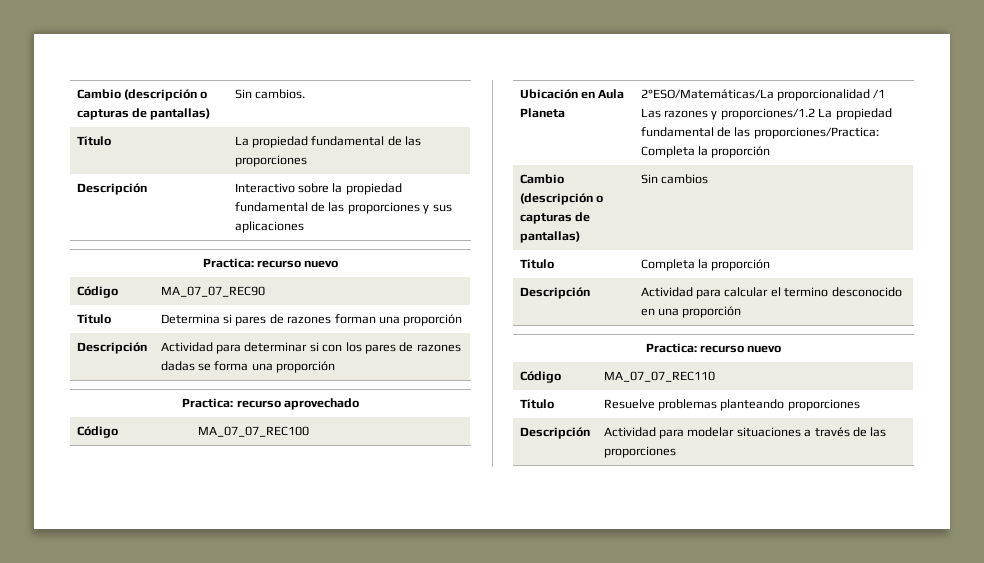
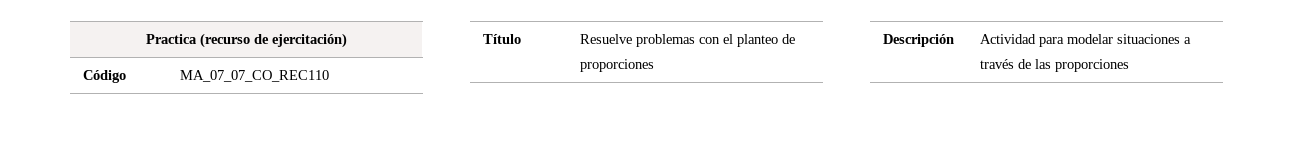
[76,89,208,101] [76,108,211,120] [234,89,306,99] [76,136,111,146] [234,136,422,148] [234,155,307,167] [76,183,147,195] [234,183,402,195] [234,202,452,214] [234,221,304,233] [202,258,339,268] [76,286,118,298] [160,286,265,297] [76,314,111,324] [160,314,463,326] [76,342,147,354] [160,342,461,354] [160,361,336,373] [182,398,359,410] [76,426,118,438] [197,426,309,437] [519,89,625,99] [519,108,565,118] [640,89,886,101] [640,108,892,120] [640,127,879,139] [640,146,771,158] [519,174,564,184] [519,193,604,205] [519,212,591,224] [519,231,580,243] [640,174,709,184] [519,259,554,269] [640,259,771,271] [519,287,590,299] [640,287,902,299] [640,306,742,318] [645,343,782,353] [519,371,561,383] [603,371,715,382] Cambio (descripción o capturas de pantallas) | Sin cambios. // Título | La propiedad fundamental de las proporciones // Descripción | Interactivo sobre la propiedad fundamental de las proporciones y sus aplicaciones // Practica: recurso nuevo // Código | MA_07_07_REC90 // Título | Determina si pares de razones forman una proporción // Descripción | Actividad para determinar si con los pares de razones dadas se forma una proporción // Practica: recurso aprovechado // Código | MA_07_07_REC100 // Ubicación en Aula Planeta | 2°ESO/Matemáticas/La proporcionalidad /1 Las razones y proporciones/1.2 La propiedad fundamental de las proporciones/Practica: Completa la proporción // Cambio (descripción o capturas de pantallas) | Sin cambios // Título | Completa la proporción // Descripción | Actividad para calcular el termino desconocido en una proporción // Practica: recurso nuevo // Código | MA_07_07_REC110 -> [146,33,347,48] [82,70,126,83] [179,70,329,82] Practica (recurso de ejercitación) // Código | MA_07_07_CO_REC110
[720,399,785,411] planteando -> [698,34,795,47] con el planteo de

